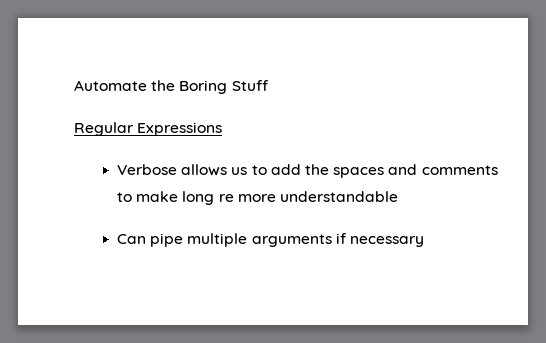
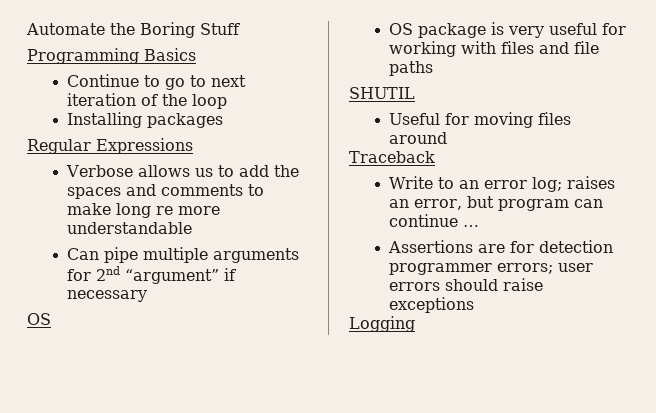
(269, 85) none -> [27,48,196,64] [67,74,247,90] [67,93,228,109] [67,112,224,128] // Programming Basics // Continue to go to next iteration of the loop // Installing packages
(332, 240) none -> [67,266,220,284] for 2nd “argument”
(424, 241) none -> [27,313,51,325] [389,22,627,38] [389,41,600,57] [389,61,434,76] [349,87,415,99] [389,112,572,128] [389,132,448,144] [349,151,435,163] [389,176,616,192] [389,196,604,211] [389,214,480,227] [388,240,614,253] [389,263,594,275] [389,278,544,291] [389,297,475,313] [349,316,415,332] // OS // OS package is very useful for working with files and file paths // SHUTIL // Useful for moving files around // Traceback // Write to an error log; raises an error, but program can continue … // Assertions are for detection programmer errors; user errors should raise exceptions // Logging

